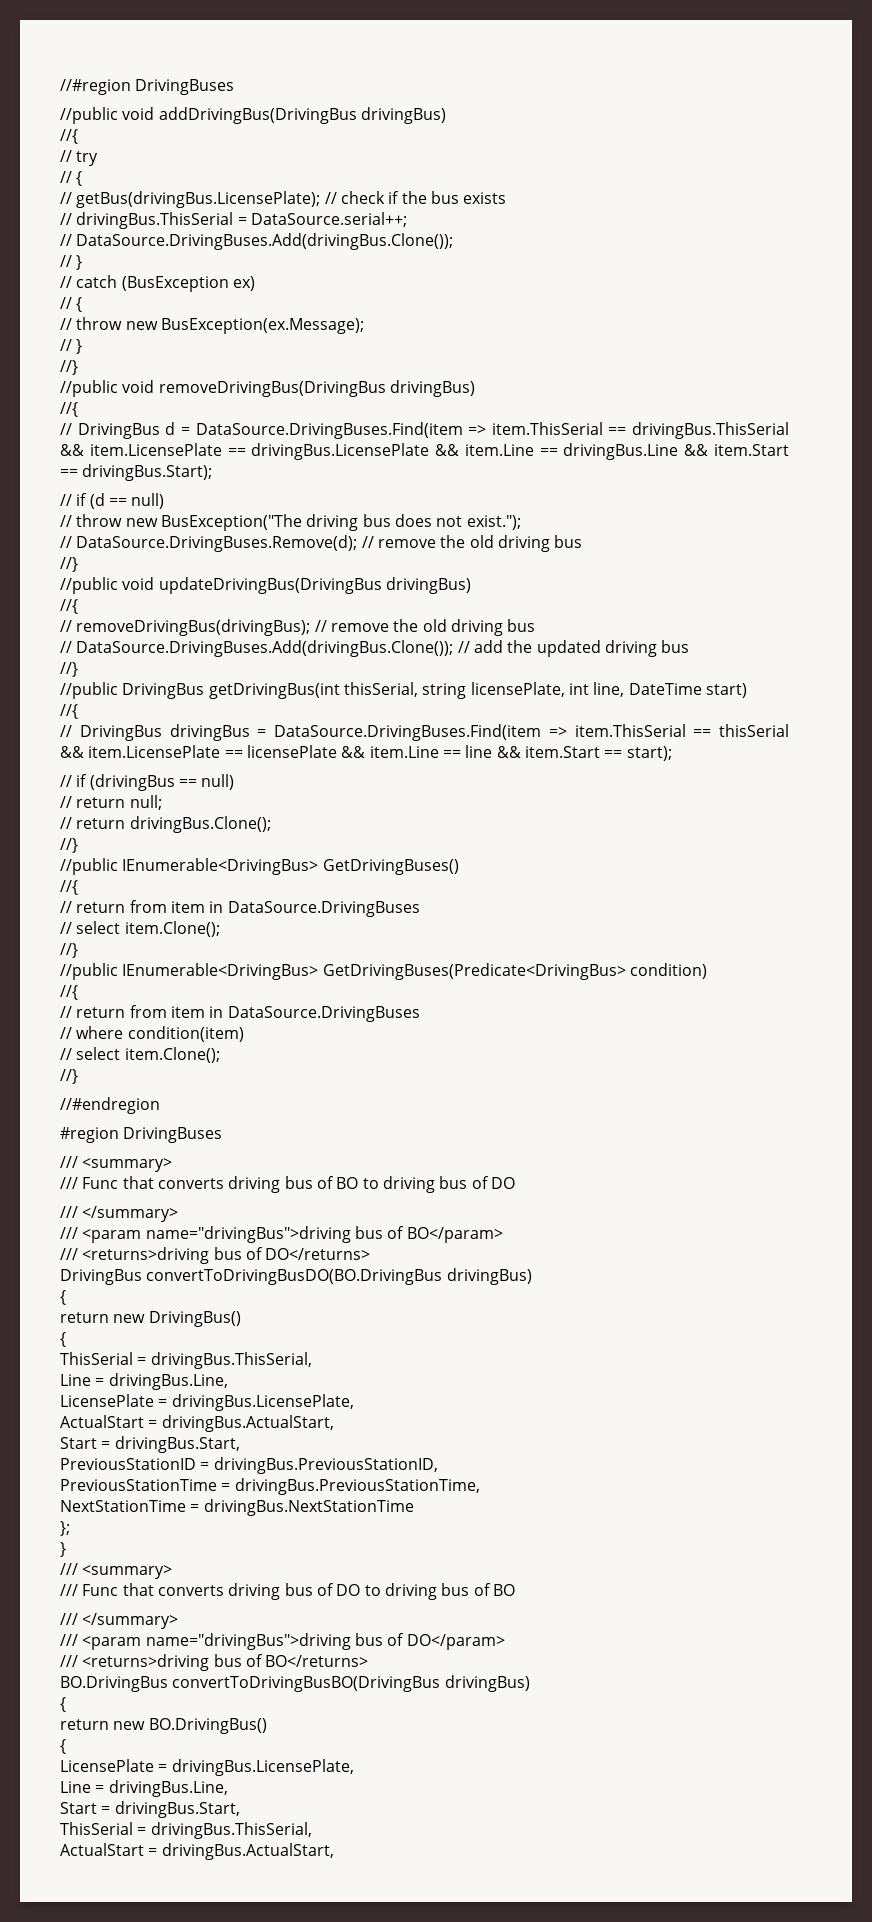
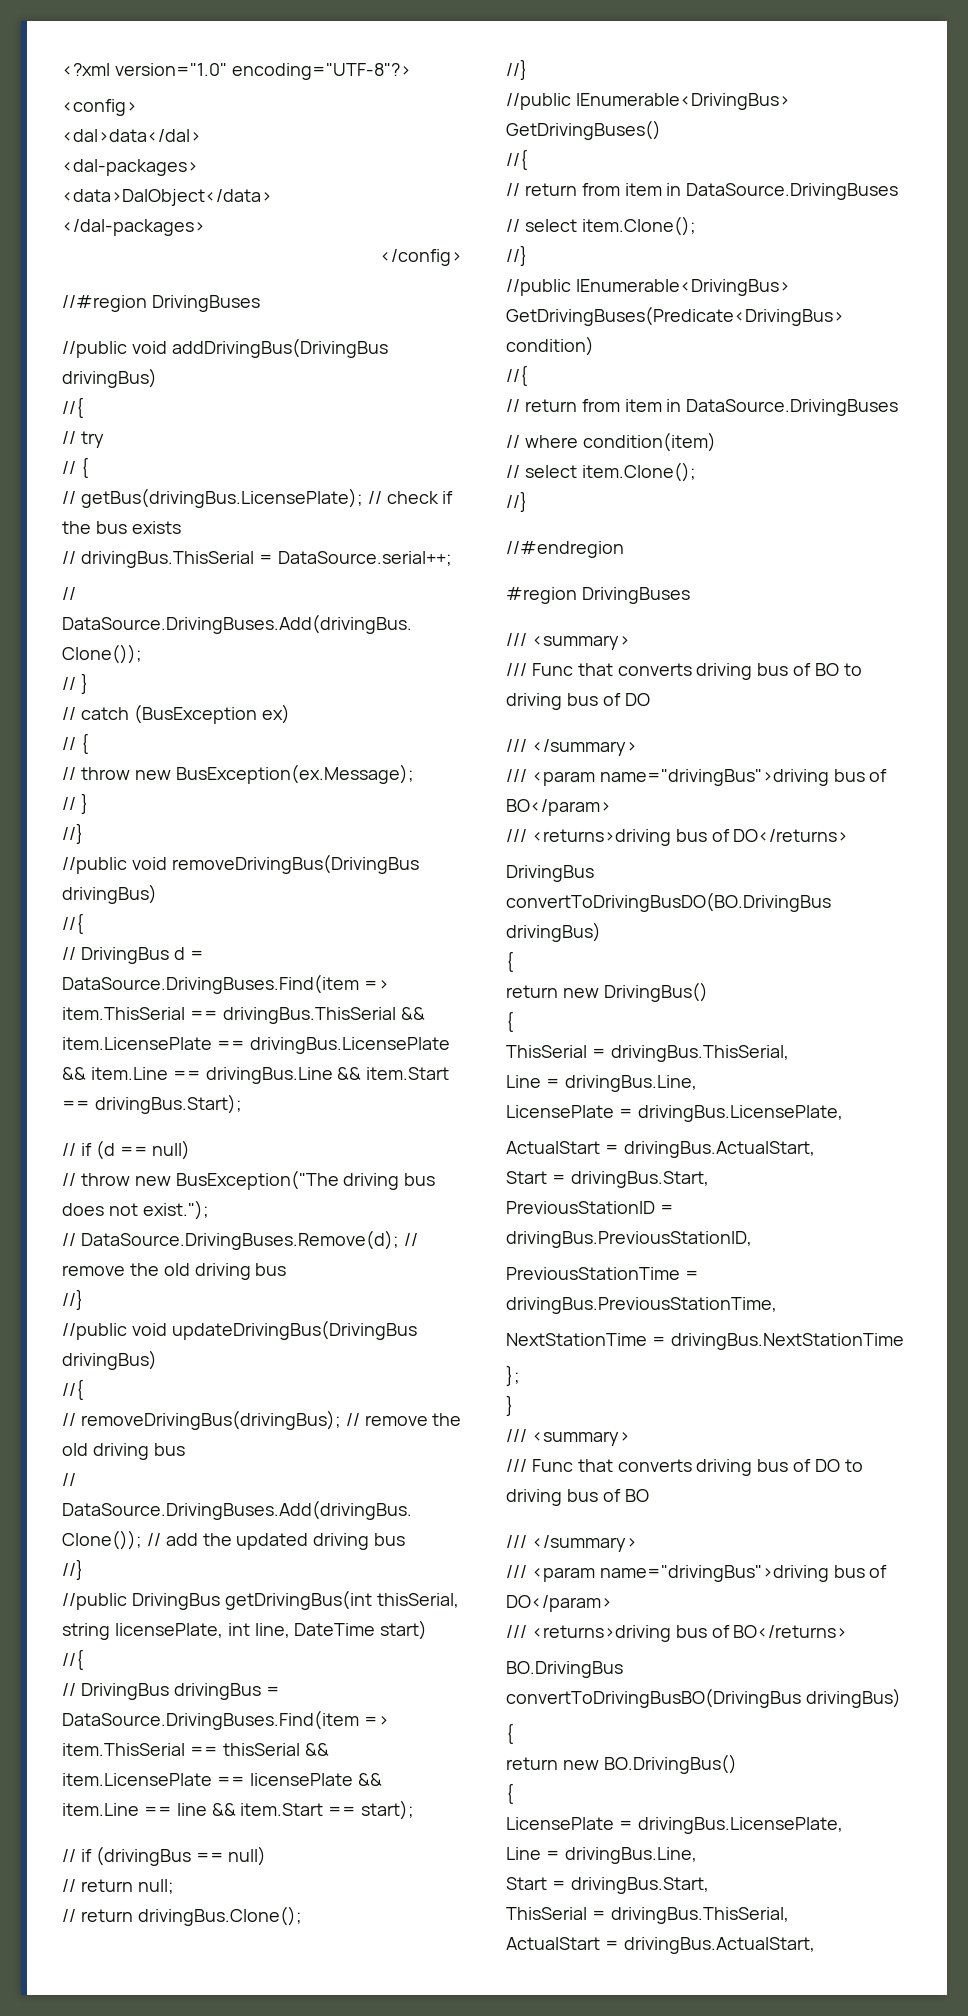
(60, 87) none -> [62,63,411,80] [62,99,137,116] [62,129,201,142] [62,159,198,176] [62,189,272,206] [62,219,205,236] [380,249,462,266] <?xml version="1.0" encoding="UTF-8"?> // <config> // <dal>data</dal> // <dal-packages> // <data>DalObject</data> // </dal-packages> // </config> //

